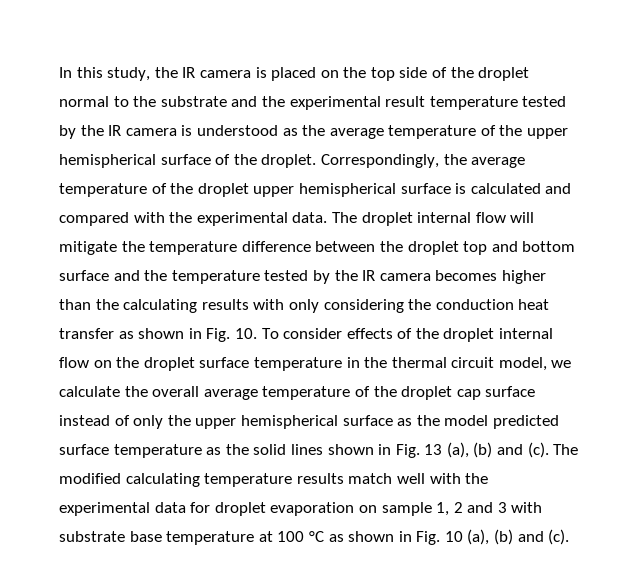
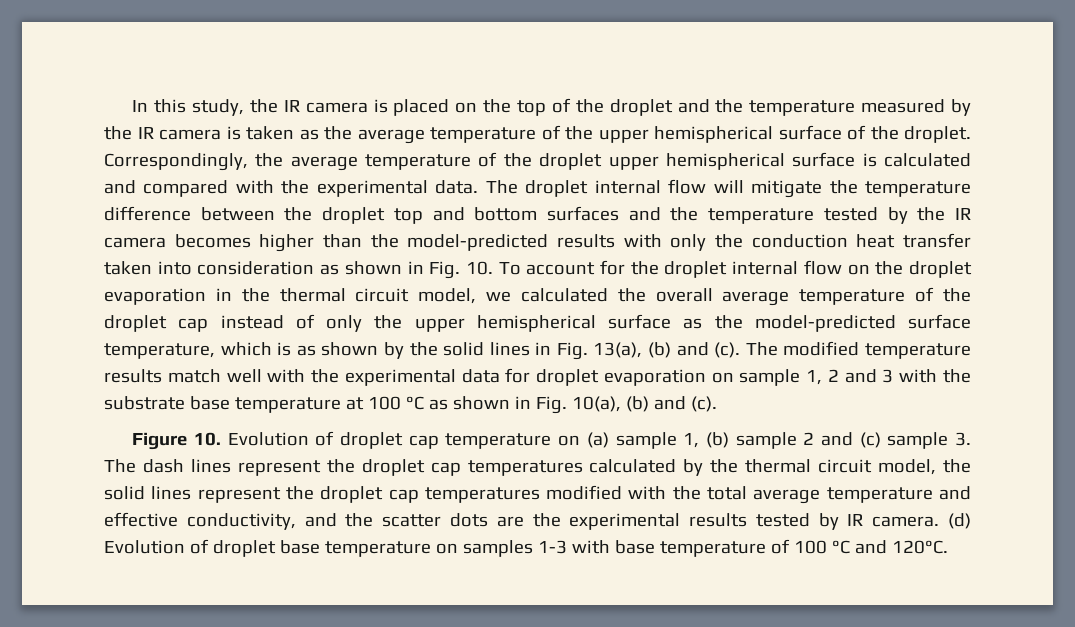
[399,67,530,81] [59,96,567,110] side of the droplet normal to the substrate and the experimental result temperature tested -> [551,98,946,116] of the droplet and the temperature measured
[196,125,278,136] understood -> [246,126,294,140] taken
[59,270,109,281] surface -> [547,206,619,221] surfaces
[123,299,198,313] calculating -> [407,234,549,251] model-predicted
[323,299,404,313] considering -> (707, 242) none
(114, 333) none -> [104,261,315,275] taken into consideration
[283,328,413,339] consider effects of -> [526,260,626,275] account for
[199,357,342,371] surface temperature -> [104,288,206,305] evaporation
[59,386,120,397] calculate -> [520,288,608,302] calculated
[485,386,536,397] surface -> (209, 325) none
[444,415,559,429] [59,442,469,458] model predicted surface temperature as the solid lines shown in Fig. 13 (a), -> [754,314,971,332] [104,342,643,360] model-predicted surface temperature, which is as shown by the solid lines in Fig. 13(a),
[125,473,200,487] calculating -> (860, 348) none
(543, 507) none -> [942,369,971,383] the
[444,529,570,545] 10 (a), (b) and (c). -> [571,396,717,412] [132,431,972,450] [104,459,972,476] [104,485,971,504] [104,512,972,530] [104,539,948,557] 10(a), (b) and (c). // Figure 10. Evolution of droplet cap temperature on (a) sample 1, (b) sample 2 and (c) sample 3. The dash lines represent the droplet cap temperatures calculated by the thermal circuit model, the solid lines represent the droplet cap temperatures modified with the total average temperature and effective conductivity, and the scatter dots are the experimental results tested by IR camera. (d) Evolution of droplet base temperature on samples 1-3 with base temperature of 100 °C and 120°C.

